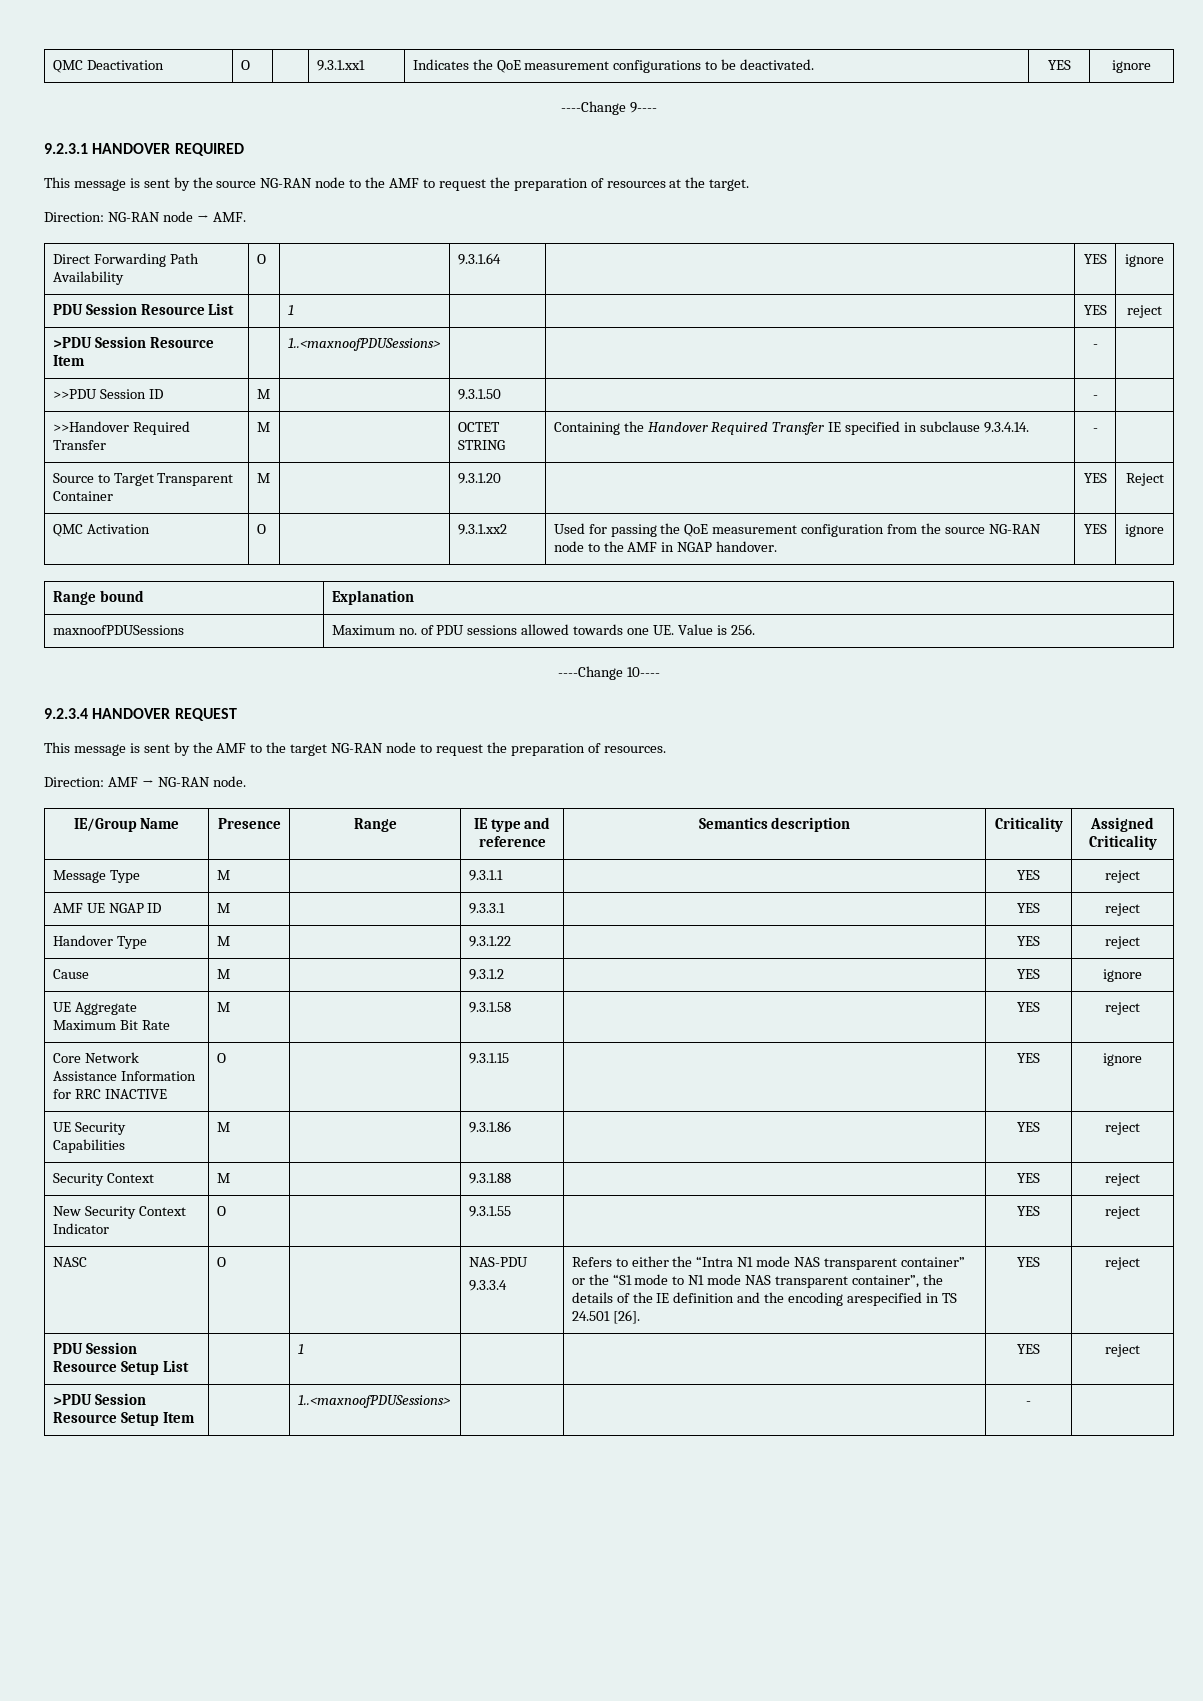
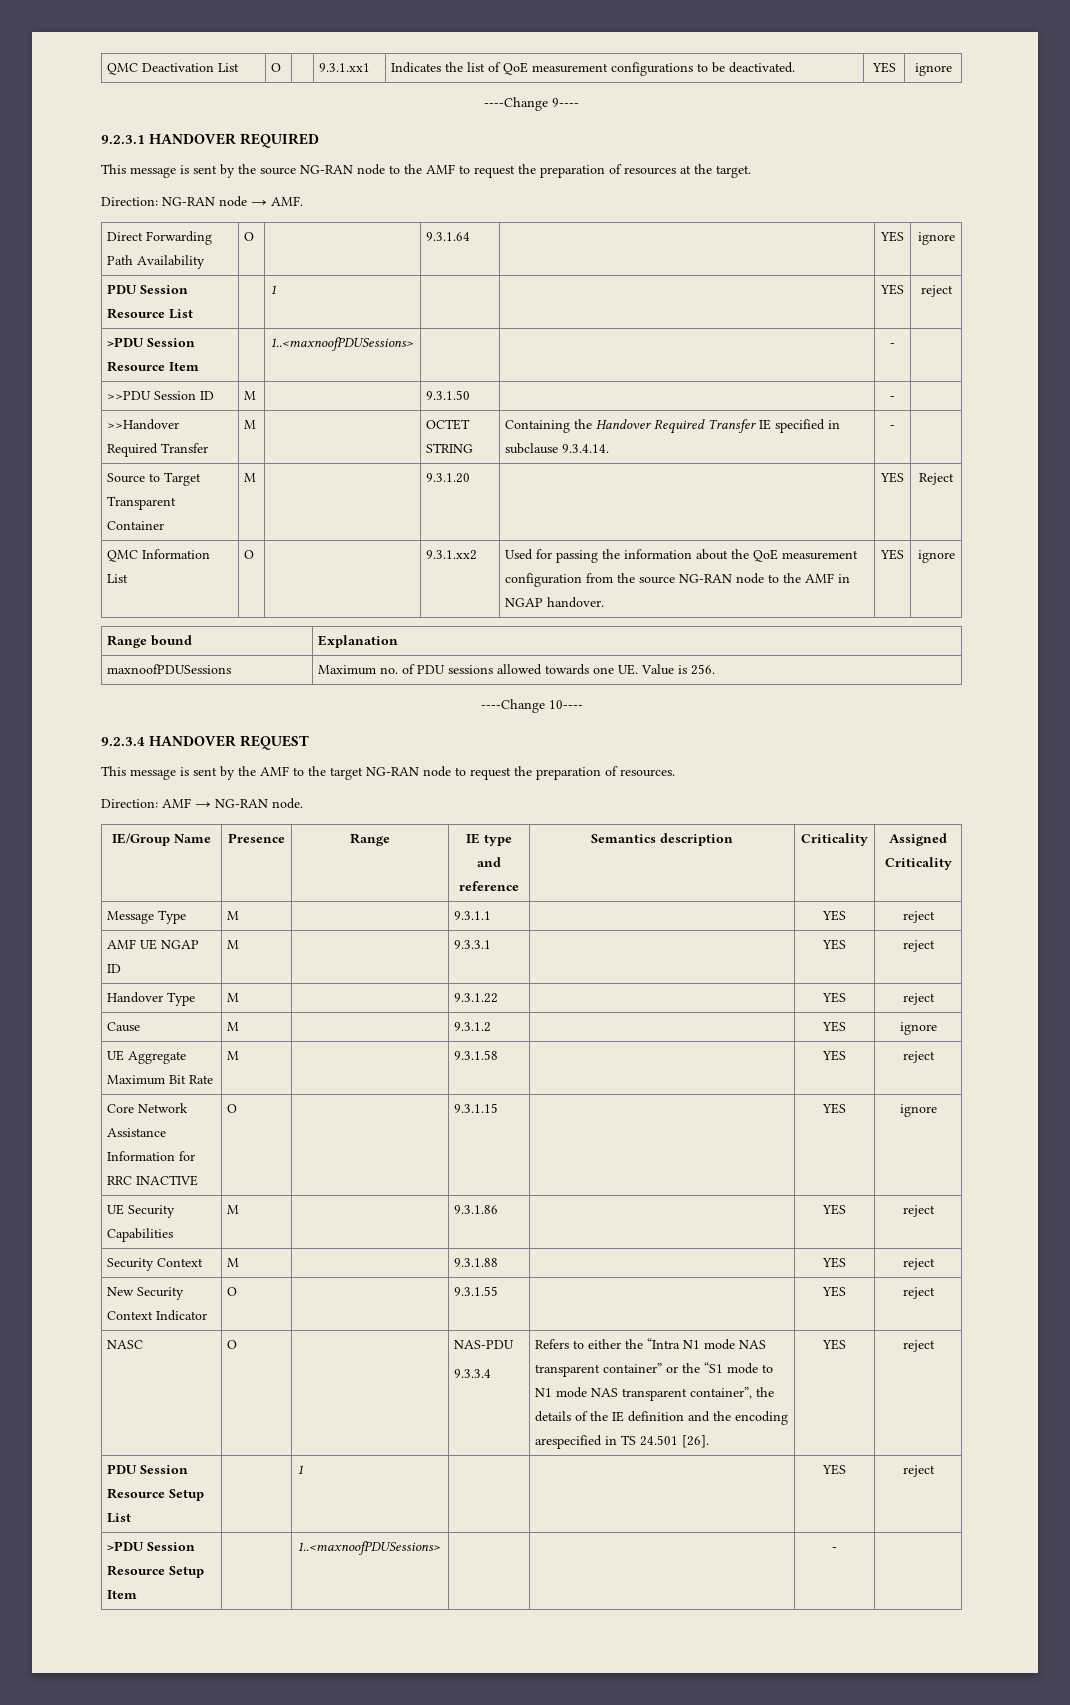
(164, 65) none -> [218,63,240,72] List
(493, 64) none -> [467,62,502,72] list of
[86,524,150,534] Activation -> [142,549,211,559] [107,574,129,583] Information List
(681, 528) none -> [624,549,750,560] information about the

